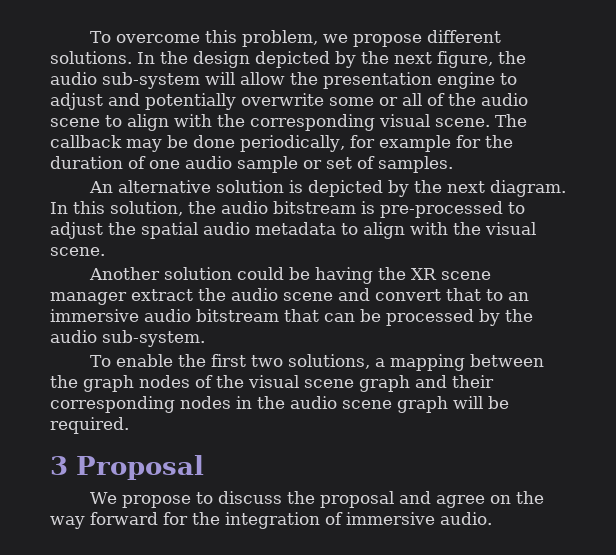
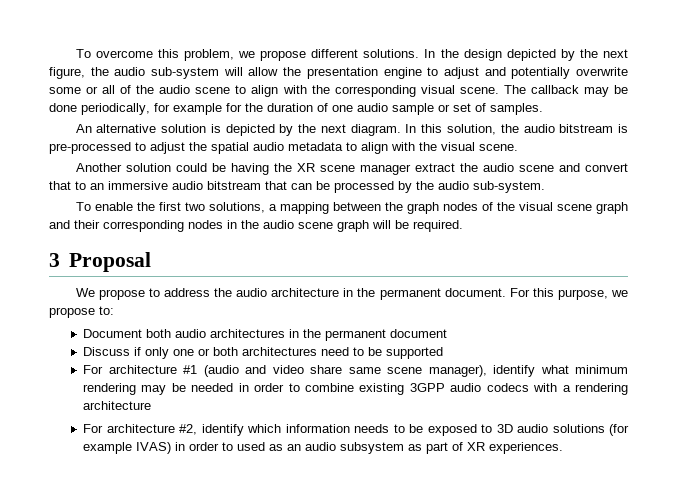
[217,491,544,508] [50,512,492,529] discuss the proposal and agree on the way forward for the integration of immersive audio. -> [163,288,628,300] [49,306,114,318] [83,329,448,341] [83,347,444,359] [83,365,628,377] [83,383,629,395] [83,401,152,410] [83,424,629,436] [83,442,564,454] address the audio architecture in the permanent document. For this purpose, we propose to: // Document both audio architectures in the permanent document // Discuss if only one or both architectures need to be supported // For architecture #1 (audio and video share same scene manager), identify what minimum rendering may be needed in order to combine existing 3GPP audio codecs with a rendering architecture // For architecture #2, identify which information needs to be exposed to 3D audio solutions (for example IVAS) in order to used as an audio subsystem as part of XR experiences.

